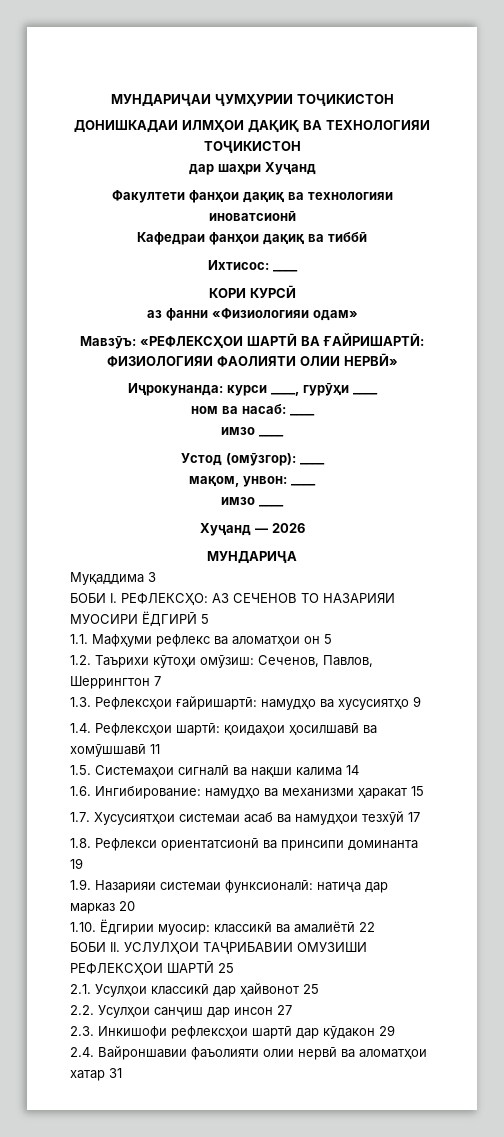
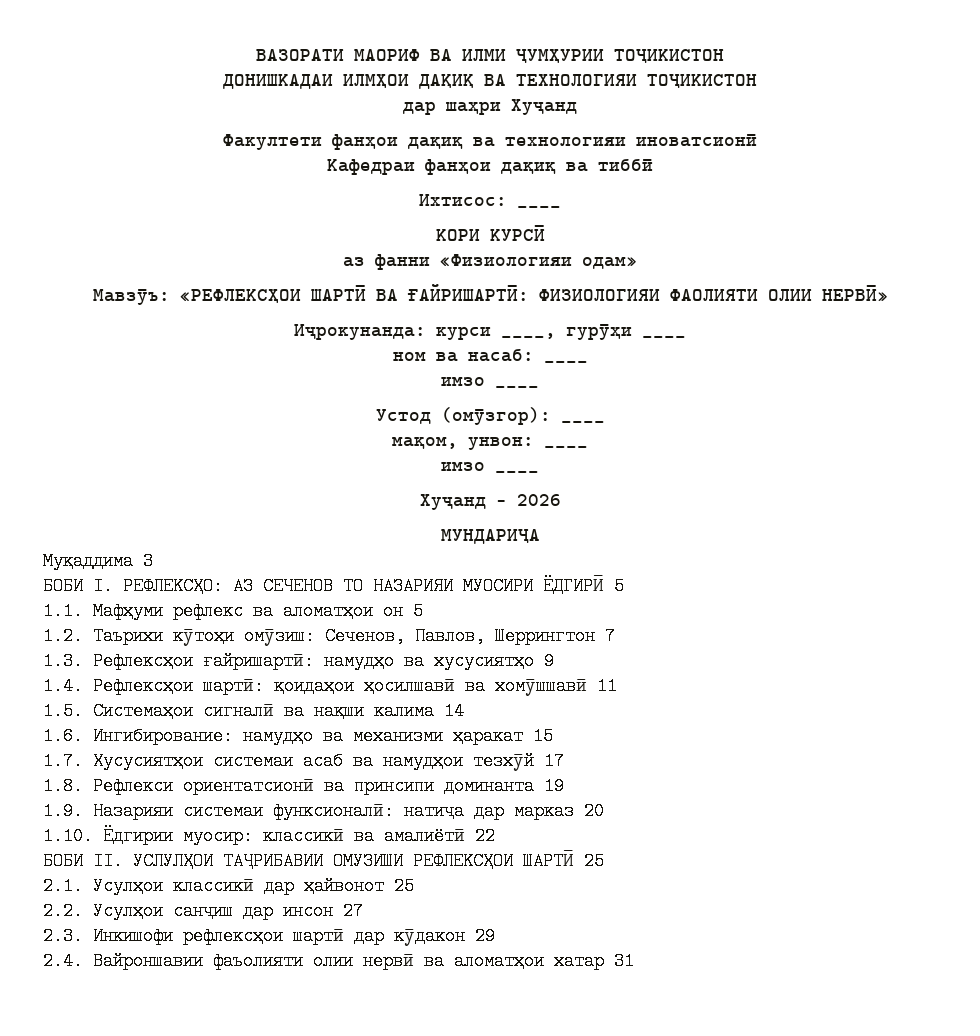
[110,94,211,107] МУНДАРИҶАИ -> [256,49,506,61] ВАЗОРАТИ МАОРИФ ВА ИЛМИ

